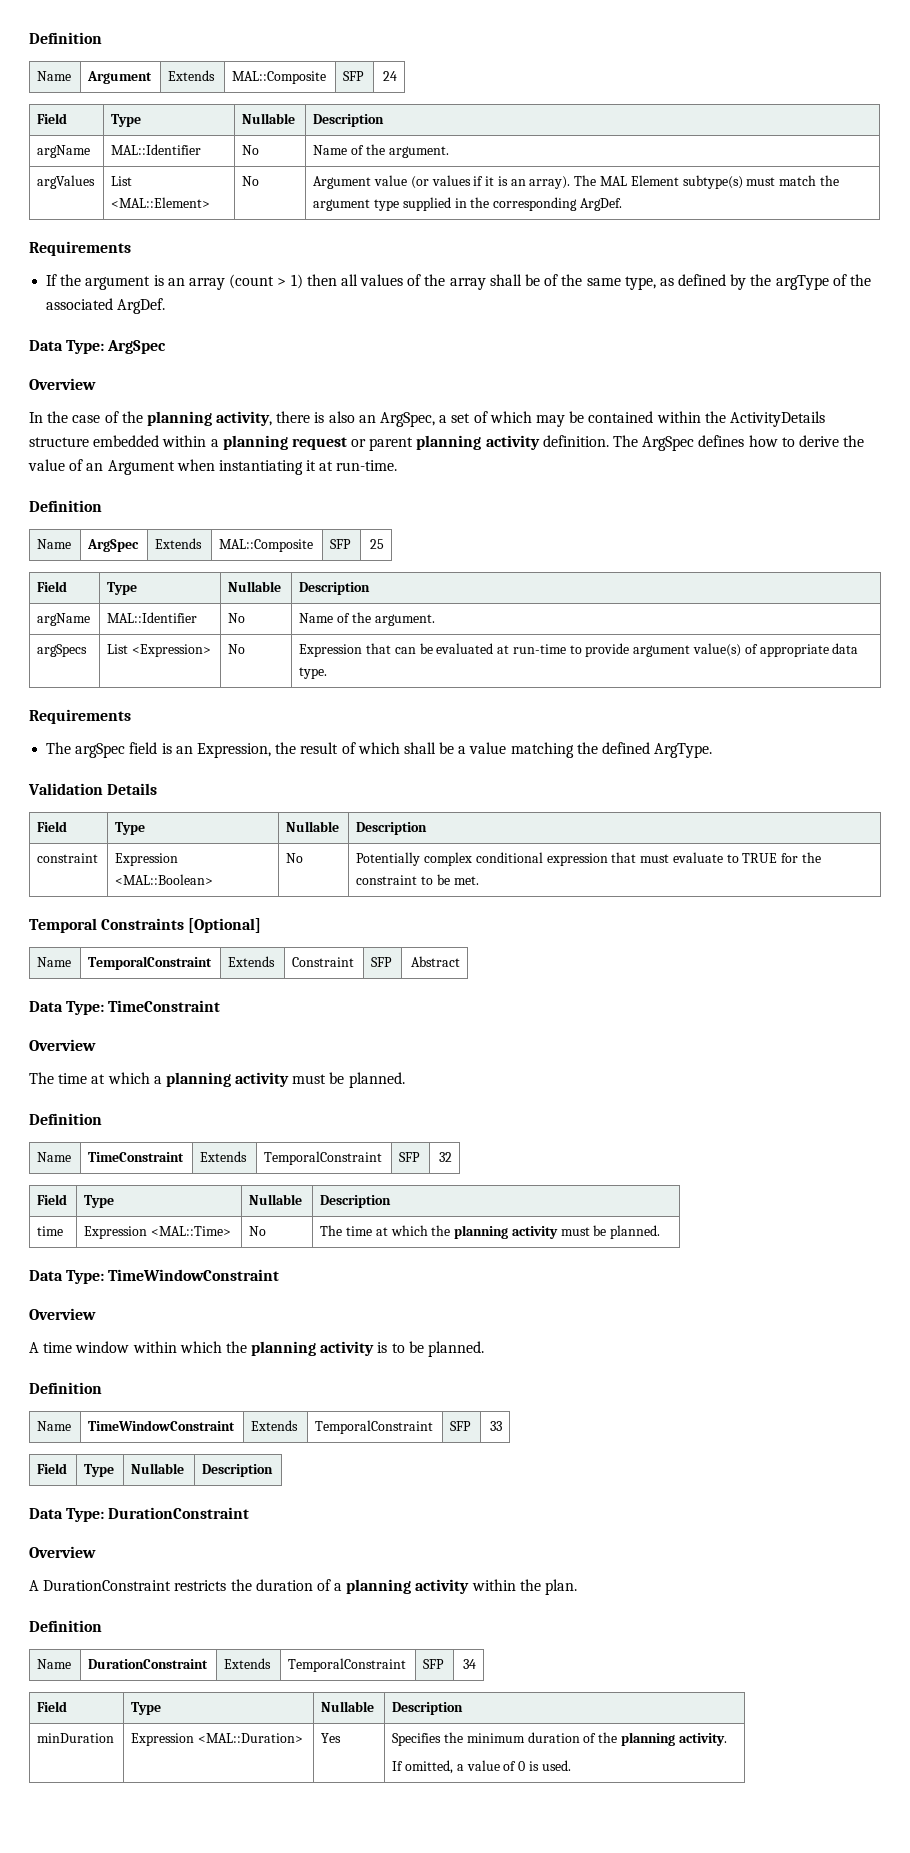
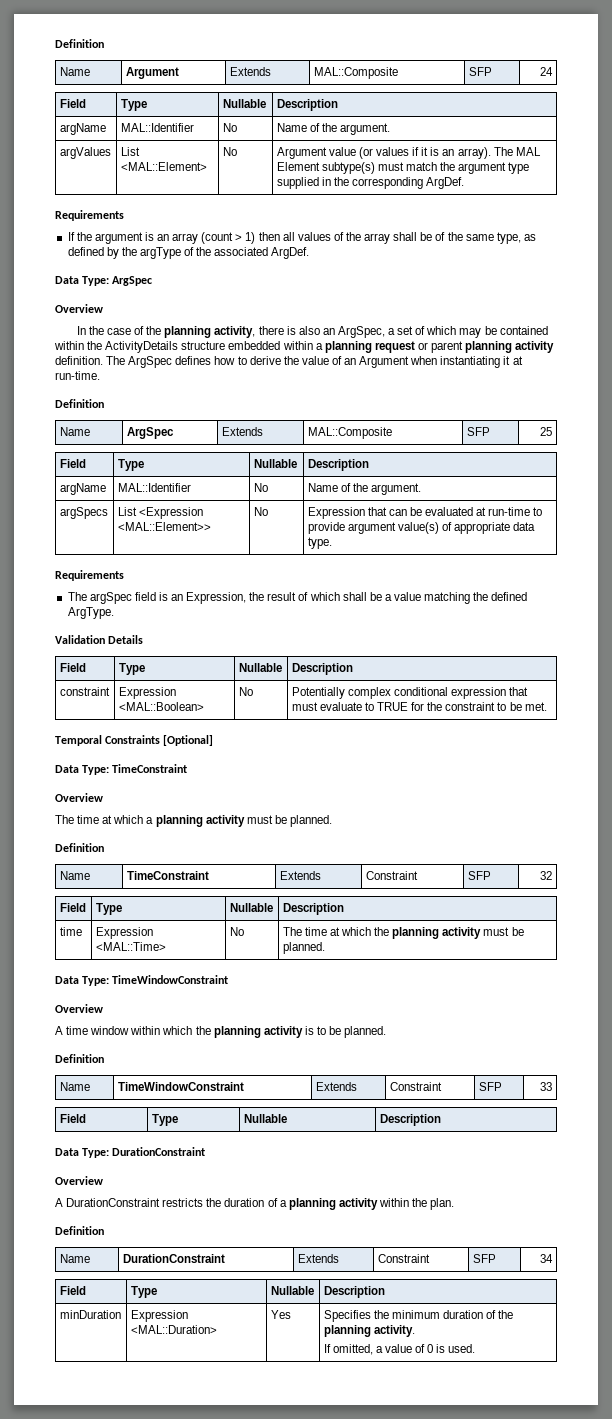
[132,644,212,657] <Expression> -> [138,507,203,519] [117,522,211,531] <Expression <MAL::Element>>
[37,957,72,967] [88,956,213,970] [228,956,276,967] [292,957,355,967] [371,957,393,967] [410,956,460,967] // Name | TemporalConstraint | Extends | Constraint | SFP | Abstract -> (214, 740) none
[264,1151,383,1165] TemporalConstraint -> [365,871,418,880] Constraint
[315,1420,434,1434] TemporalConstraint -> [389,1082,442,1091] Constraint
[288,1658,407,1672] TemporalConstraint -> [377,1254,430,1263] Constraint

